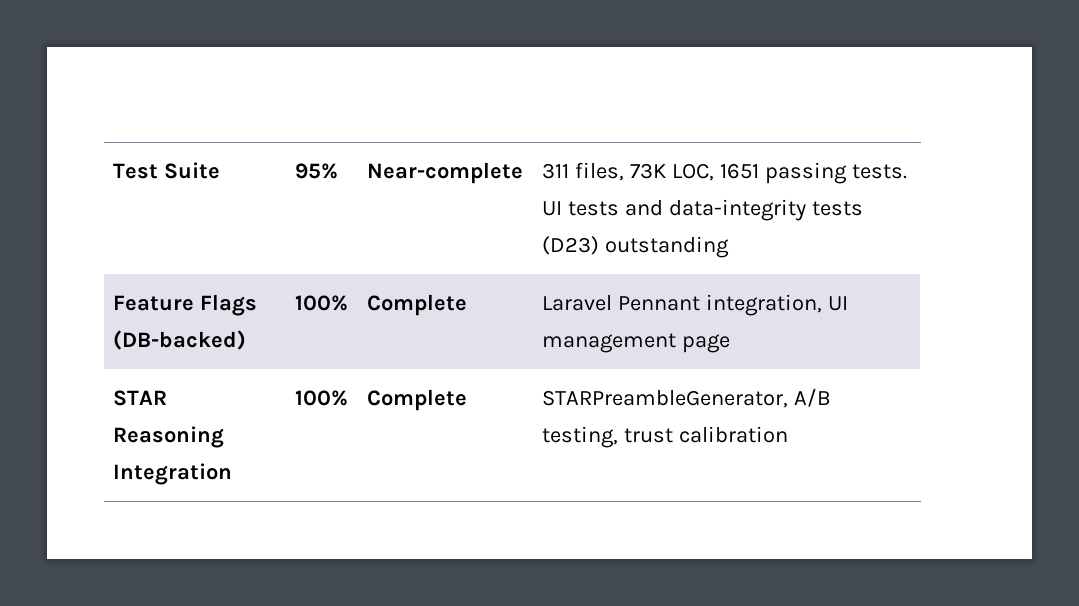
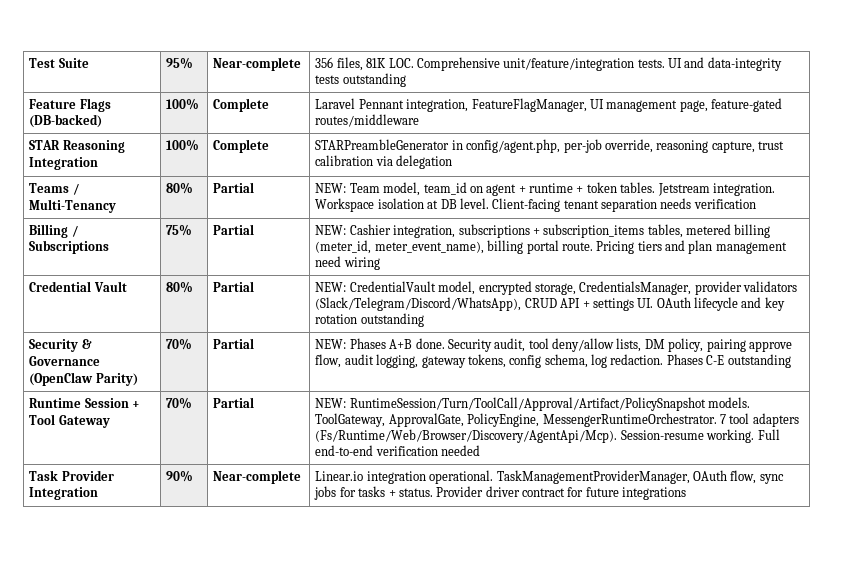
[542,162,847,184] 311 files, 73K LOC, 1651 passing -> [315,57,635,71] 356 files, 81K LOC. Comprehensive unit/feature/integration
[567,201,619,216] tests -> (683, 63) none
[542,236,600,255] (D23) -> (340, 79) none
(822, 305) none -> [471,98,587,112] FeatureFlagManager,
[681,334,730,353] page -> [679,98,783,112] [315,114,420,127] page, feature-gated routes/middleware
[542,388,831,408] [542,426,788,448] STARPreambleGenerator, A/B testing, trust calibration -> [315,139,785,153] [315,155,453,169] [29,183,80,195] [29,199,117,213] [166,182,194,194] [213,182,255,193] [315,182,775,196] [315,198,756,212] [29,224,79,238] [29,240,110,254] [166,224,193,236] [213,224,255,235] [315,224,771,238] [315,240,787,254] [315,256,380,270] [29,281,127,292] [166,281,194,293] [213,281,255,292] [315,281,798,295] [315,297,785,311] [315,313,424,327] [29,339,92,352] [29,356,101,366] [29,372,138,386] [166,338,193,350] [213,338,255,349] [315,338,792,352] [315,354,791,368] [29,398,141,408] [29,414,110,428] [166,397,193,409] [213,397,255,408] [315,397,751,411] [315,413,799,427] [315,429,780,443] [315,445,481,456] [29,470,114,481] [29,487,99,500] [166,470,194,482] [213,470,302,484] [315,470,784,484] [314,486,687,500] STARPreambleGenerator in config/agent.php, per-job override, reasoning capture, trust calibration via delegation // Teams / Multi-Tenancy | 80% | Partial | NEW: Team model, team_id on agent + runtime + token tables. Jetstream integration. Workspace isolation at DB level. Client-facing tenant separation needs verification // Billing / Subscriptions | 75% | Partial | NEW: Cashier integration, subscriptions + subscription_items tables, metered billing (meter_id, meter_event_name), billing portal route. Pricing tiers and plan management need wiring // Credential Vault | 80% | Partial | NEW: CredentialVault model, encrypted storage, CredentialsManager, provider validators (Slack/Telegram/Discord/WhatsApp), CRUD API + settings UI. OAuth lifecycle and key rotation outstanding // Security & Governance (OpenClaw Parity) | 70% | Partial | NEW: Phases A+B done. Security audit, tool deny/allow lists, DM policy, pairing approve flow, audit logging, gateway tokens, config schema, log redaction. Phases C-E outstanding // Runtime Session + Tool Gateway | 70% | Partial | NEW: RuntimeSession/Turn/ToolCall/Approval/Artifact/PolicySnapshot models. ToolGateway, ApprovalGate, PolicyEngine, MessengerRuntimeOrchestrator. 7 tool adapters (Fs/Runtime/Web/Browser/Discovery/AgentApi/Mcp). Session-resume working. Full end-to-end verification needed // Task Provider Integration | 90% | Near-complete | Linear.io integration operational. TaskManagementProviderManager, OAuth flow, sync jobs for tasks + status. Provider driver contract for future integrations

